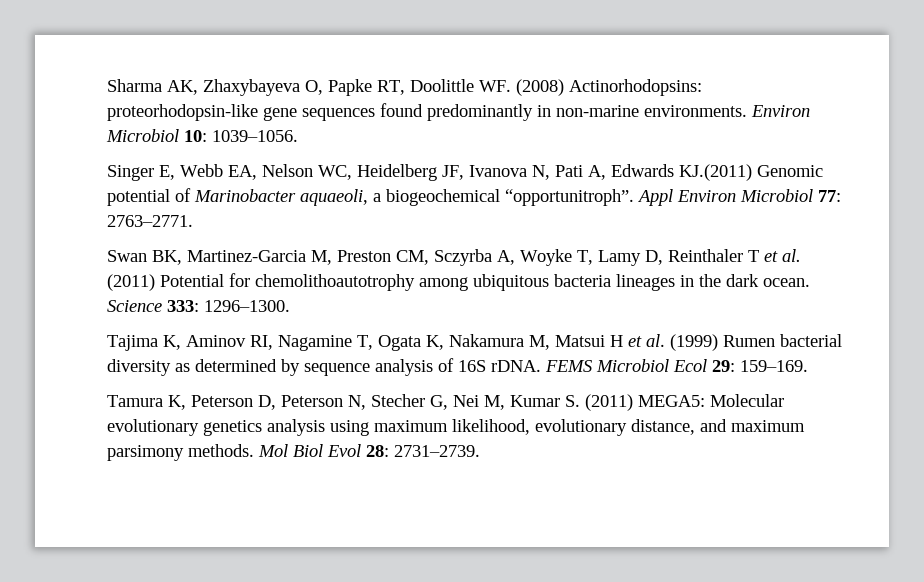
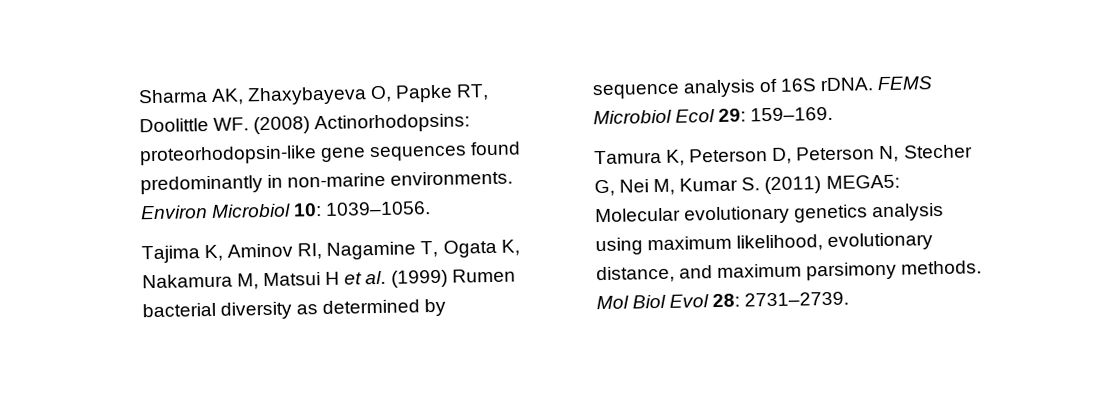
[107,164,824,181] [107,188,842,206] [107,215,194,227] [107,249,802,266] [107,273,811,291] [107,300,291,312] // Singer E, Webb EA, Nelson WC, Heidelberg JF, Ivanova N, Pati A, Edwards KJ.(2011) Genomic potential of Marinobacter aquaeoli, a biogeochemical “opportunitroph”. Appl Environ Microbiol 77: 2763–2771. // Swan BK, Martinez-Garcia M, Preston CM, Sczyrba A, Woyke T, Lamy D, Reinthaler T et al. (2011) Potential for chemolithoautotrophy among ubiquitous bacteria lineages in the dark ocean. Science 333: 1296–1300. -> (432, 208) none

